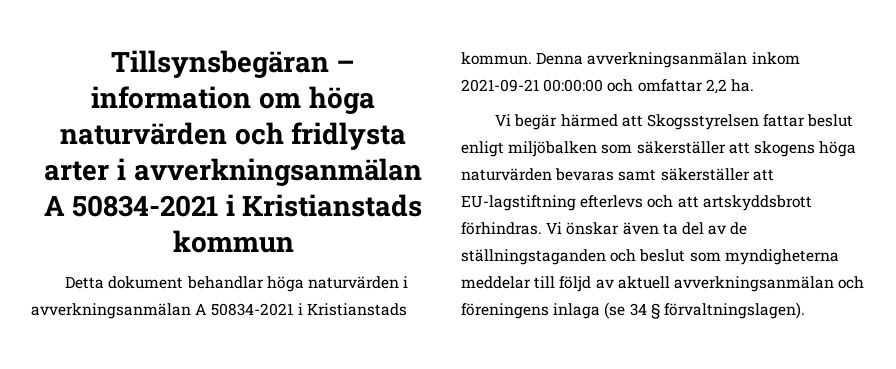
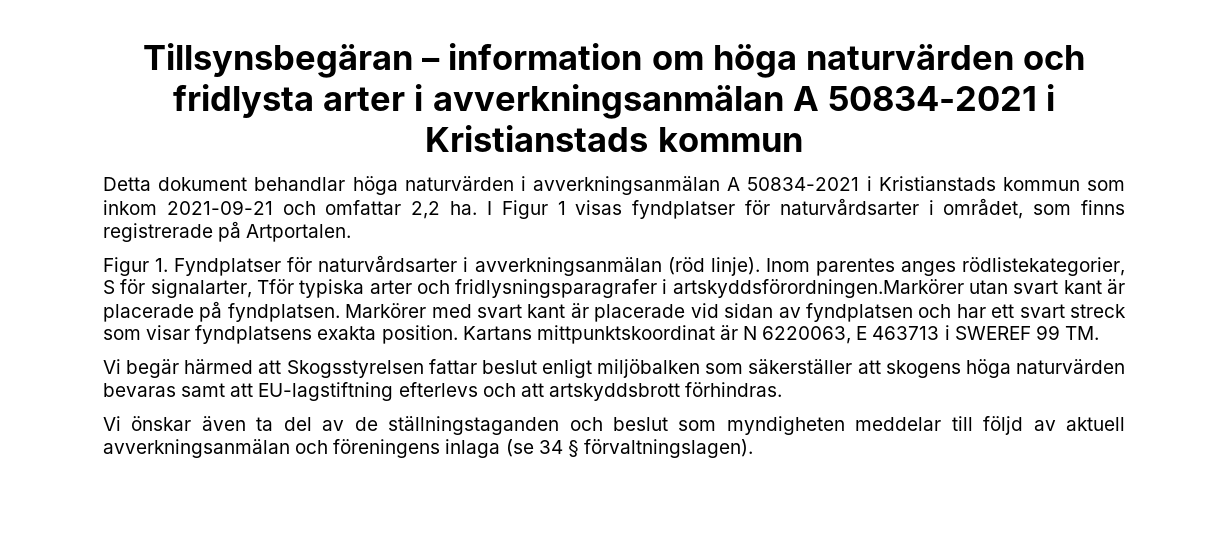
[461,52,748,68] kommun. Denna avverkningsanmälan -> [1002,177,1125,191] kommun som
[543,79,604,92] 00:00:00 -> (273, 207) none
(754, 85) none -> [486,198,1125,219] [103,221,352,242] [103,255,1126,276] [103,279,1125,298] [103,301,1126,322] [103,325,1099,344] I Figur 1 visas fyndplatser för naturvårdsarter i området, som finns registrerade på Artportalen. // Figur 1. Fyndplatser för naturvårdsarter i avverkningsanmälan (röd linje). Inom parentes anges rödlistekategorier, S för signalarter, Tför typiska arter och fridlysningsparagrafer i artskyddsförordningen.Markörer utan svart kant är placerade på fyndplatsen. Markörer med svart kant är placerade vid sidan av fyndplatsen och har ett svart streck som visar fyndplatsens exakta position. Kartans mittpunktskoordinat är N 6220063, E 463713 i SWEREF 99 TM.
[660,168,750,181] säkerställer -> (226, 390) none
(542, 228) none -> (783, 389) //
[724,249,839,265] myndigheterna -> [726,416,845,435] myndigheten

